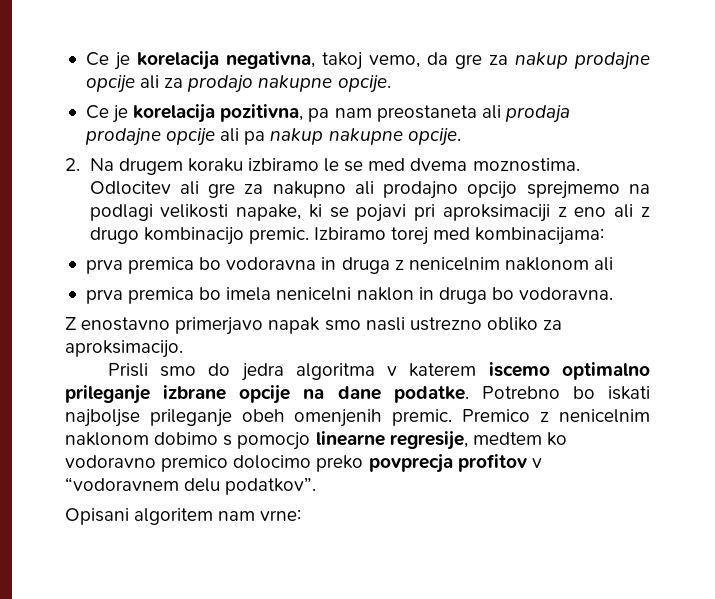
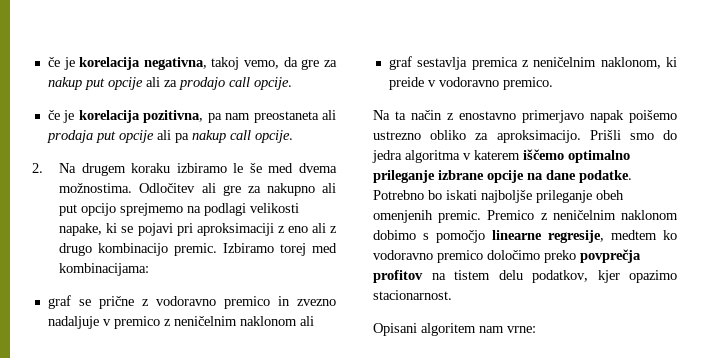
[85,52,109,66] Ce -> [47,57,60,67] če
[574,52,650,70] prodajne -> [84,78,105,90] put
[258,75,391,93] [85,105,109,119] nakupne opcije. // Ce -> [228,77,292,90] [47,110,60,120] call opcije. // če
[84,128,161,146] prodajne -> [95,131,116,143] put
[328,128,403,145] nakupne -> [229,130,251,140] call
[344,161,364,172] se -> [249,163,262,173] še
[472,158,580,172] [89,181,171,195] moznostima. Odlocitev -> [59,183,196,193] možnostima. Odločitev
[383,181,459,199] prodajno -> [59,204,78,216] put
[85,257,614,274] [85,287,614,304] [65,317,76,330] prva premica bo vodoravna in druga z nenicelnim naklonom ali // prva premica bo imela nenicelni naklon in druga bo vodoravna. // Z -> [47,295,337,309] [47,316,314,329] [388,56,677,70] [388,77,553,90] [373,110,454,120] graf se prične z vodoravno premico in zvezno nadaljuje v premico z neničelnim naklonom ali // graf sestavlja premica z neničelnim naklonom, ki preide v vodoravno premico. // Na ta način z
[324,317,405,331] smo nasli -> [629,110,677,123] poišemo
[107,363,148,377] // Prisli -> [589,130,621,140] Prišli
[488,362,550,377] iscemo -> [523,149,564,160] iščemo
[65,409,140,427] najboljse -> [481,190,532,203] najboljše
[559,409,651,423] nenicelnim -> [552,210,616,220] neničelnim
[237,432,311,450] pomocjo -> [436,230,485,243] pomočjo
[233,454,542,473] [65,477,317,495] dolocimo preko povprecja profitov v “vodoravnem delu podatkov”. -> [487,249,641,263] [373,270,677,283] [373,290,452,300] določimo preko povprečja profitov na tistem delu podatkov, kjer opazimo stacionarnost.

